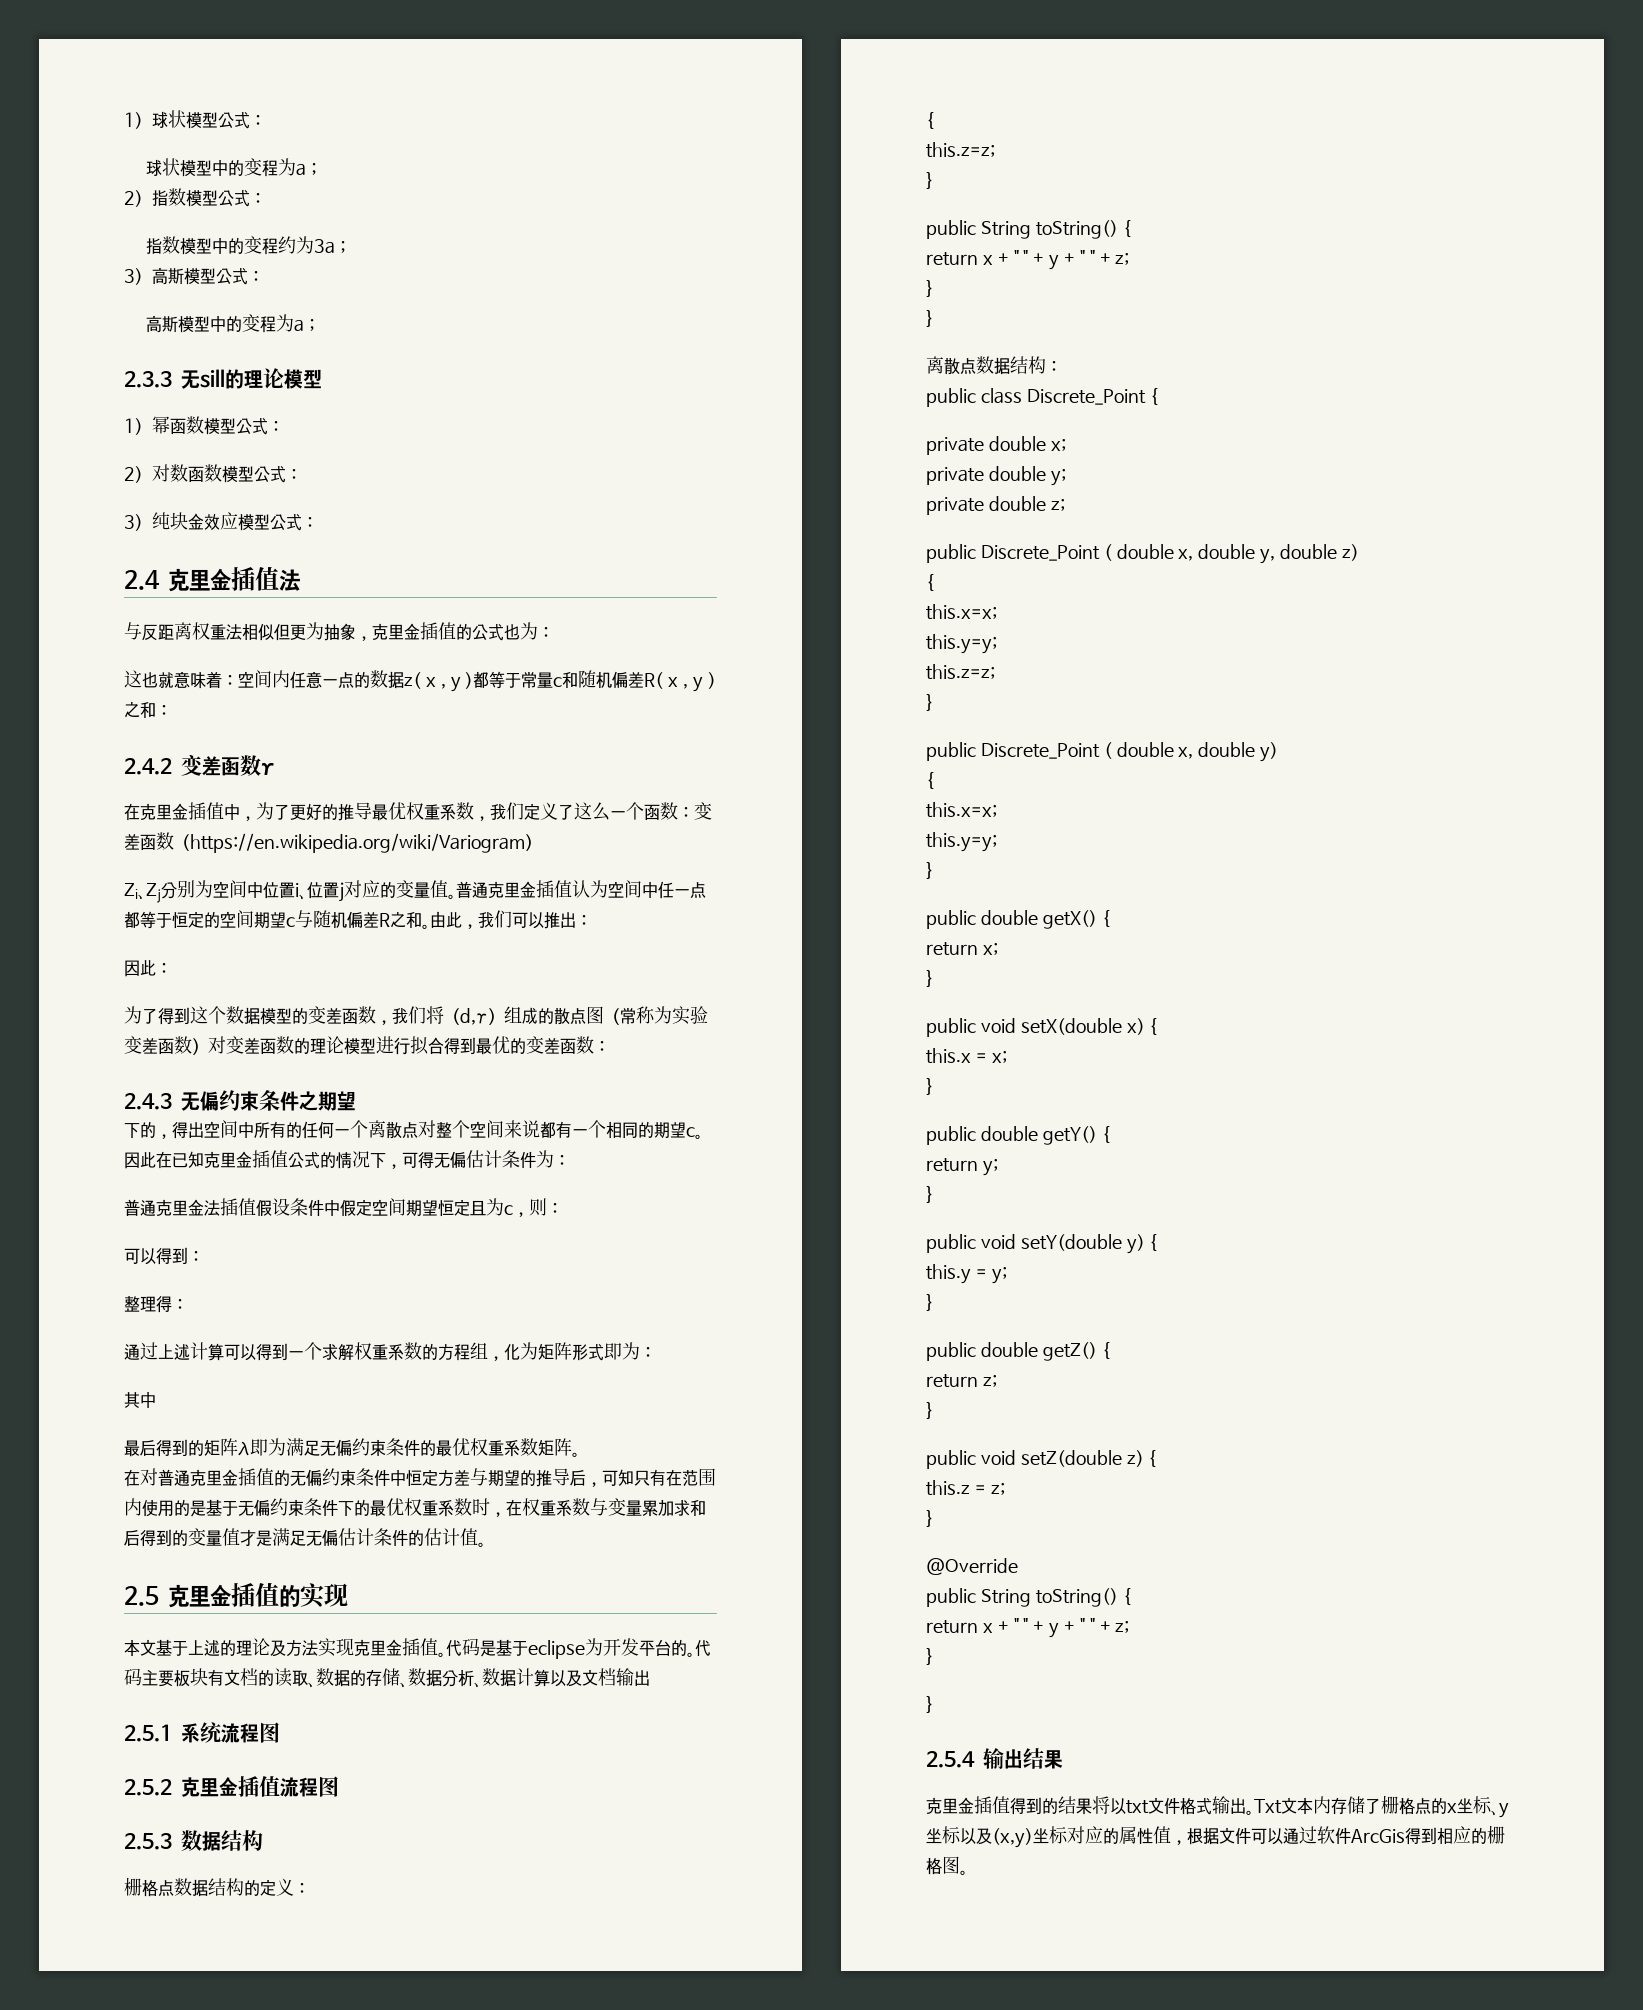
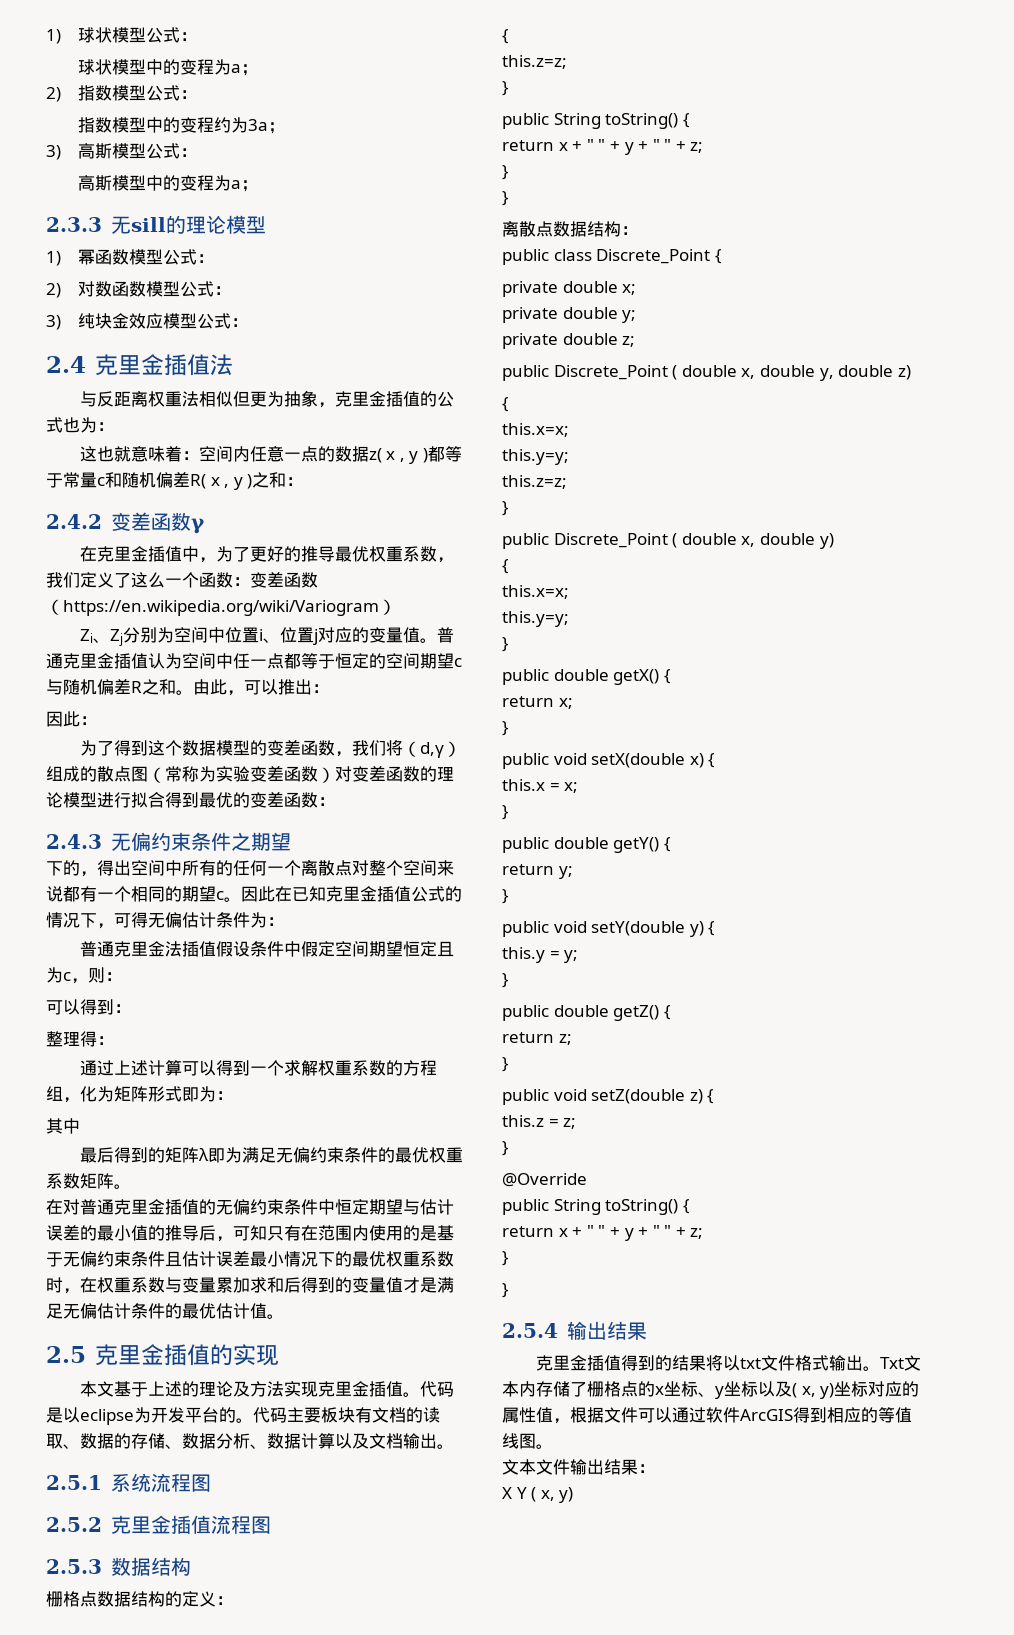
[478,910,512,928] 我们 -> (244, 693) none
[438,1468,520,1487] 方差与期望 -> [369,1199,454,1215] [46,1225,148,1241] 期望与估计误差的最小值
(338, 1507) none -> [165,1251,318,1267] 且估计误差最小情况
(424, 1537) none -> [182,1303,216,1319] 最优
[496,1639,528,1656] 基于 -> [63,1407,80,1423] 以
(650, 1678) none -> [437,1444,454,1449] 。
[992,1828,1033,1848] (x,y) -> [792,1383,835,1399] ( x, y)
[1351,1829,1405,1843] ArcGis -> [740,1409,793,1421] ArcGIS
[1487,1825,1505,1844] [926,1858,942,1875] 栅格 -> [878,1407,912,1423] [502,1433,519,1449] 等值线
(968, 1872) none -> [502,1459,655,1475] [502,1487,574,1503] // 文本文件输出结果： // X Y ( x, y)

